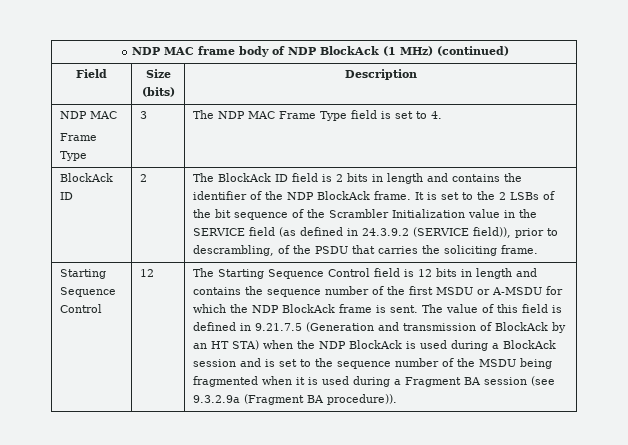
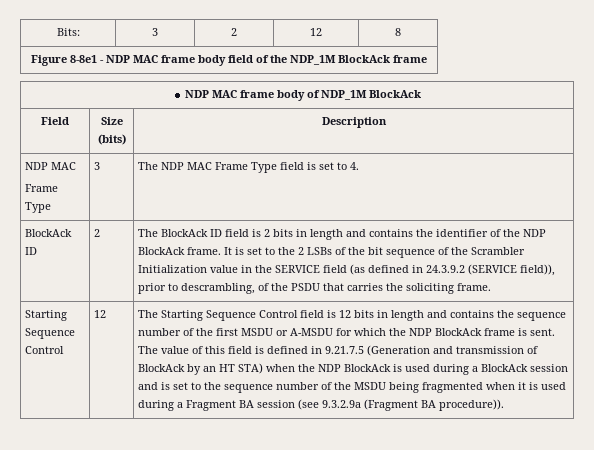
(131, 51) none -> [56,28,80,36] [152,28,158,36] [231,28,237,36] [309,28,322,36] [394,28,401,36] [31,55,427,66] Bits: | 3 | 2 | 12 | 8 // Figure 8-8e1 - NDP MAC frame body field of the NDP_1M BlockAck frame //
[287,46,509,56] NDP BlockAck (1 MHz) (continued) -> [321,90,422,100] NDP_1M BlockAck

